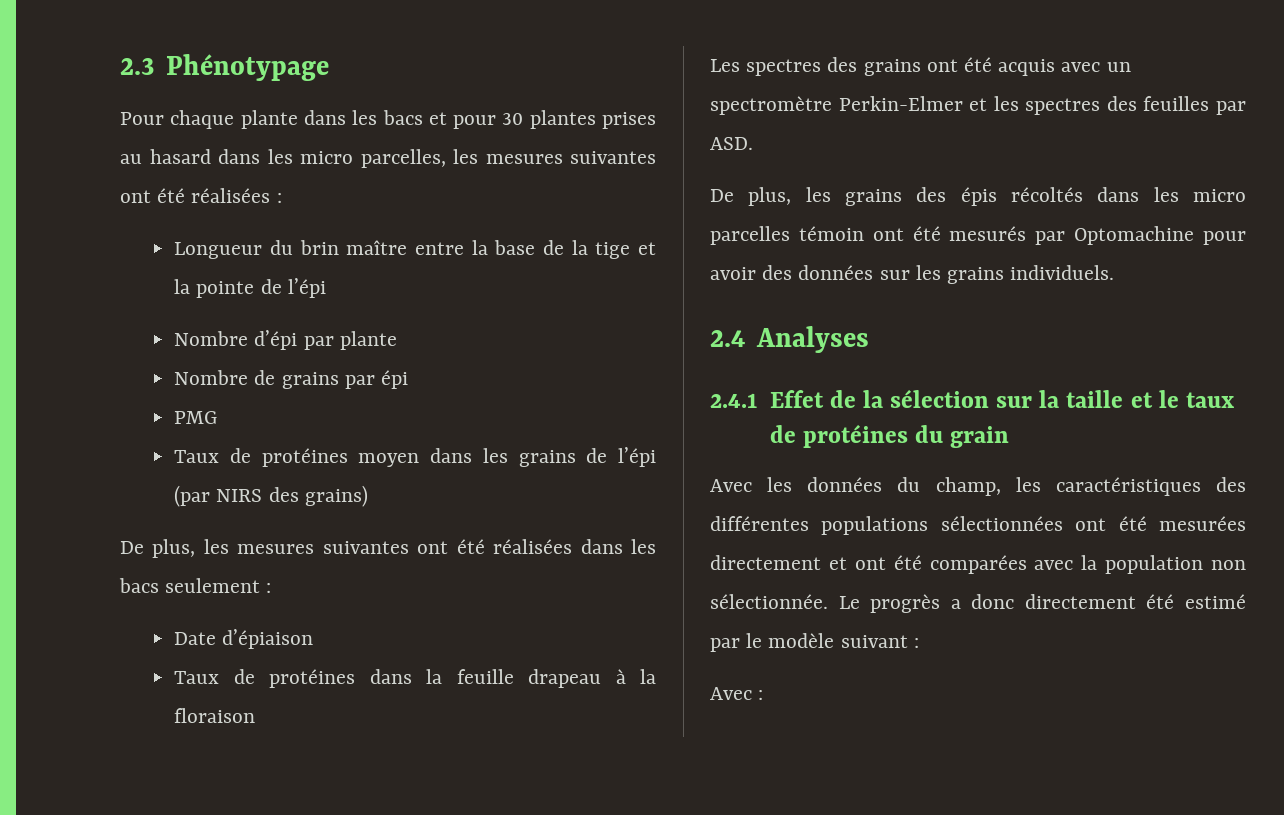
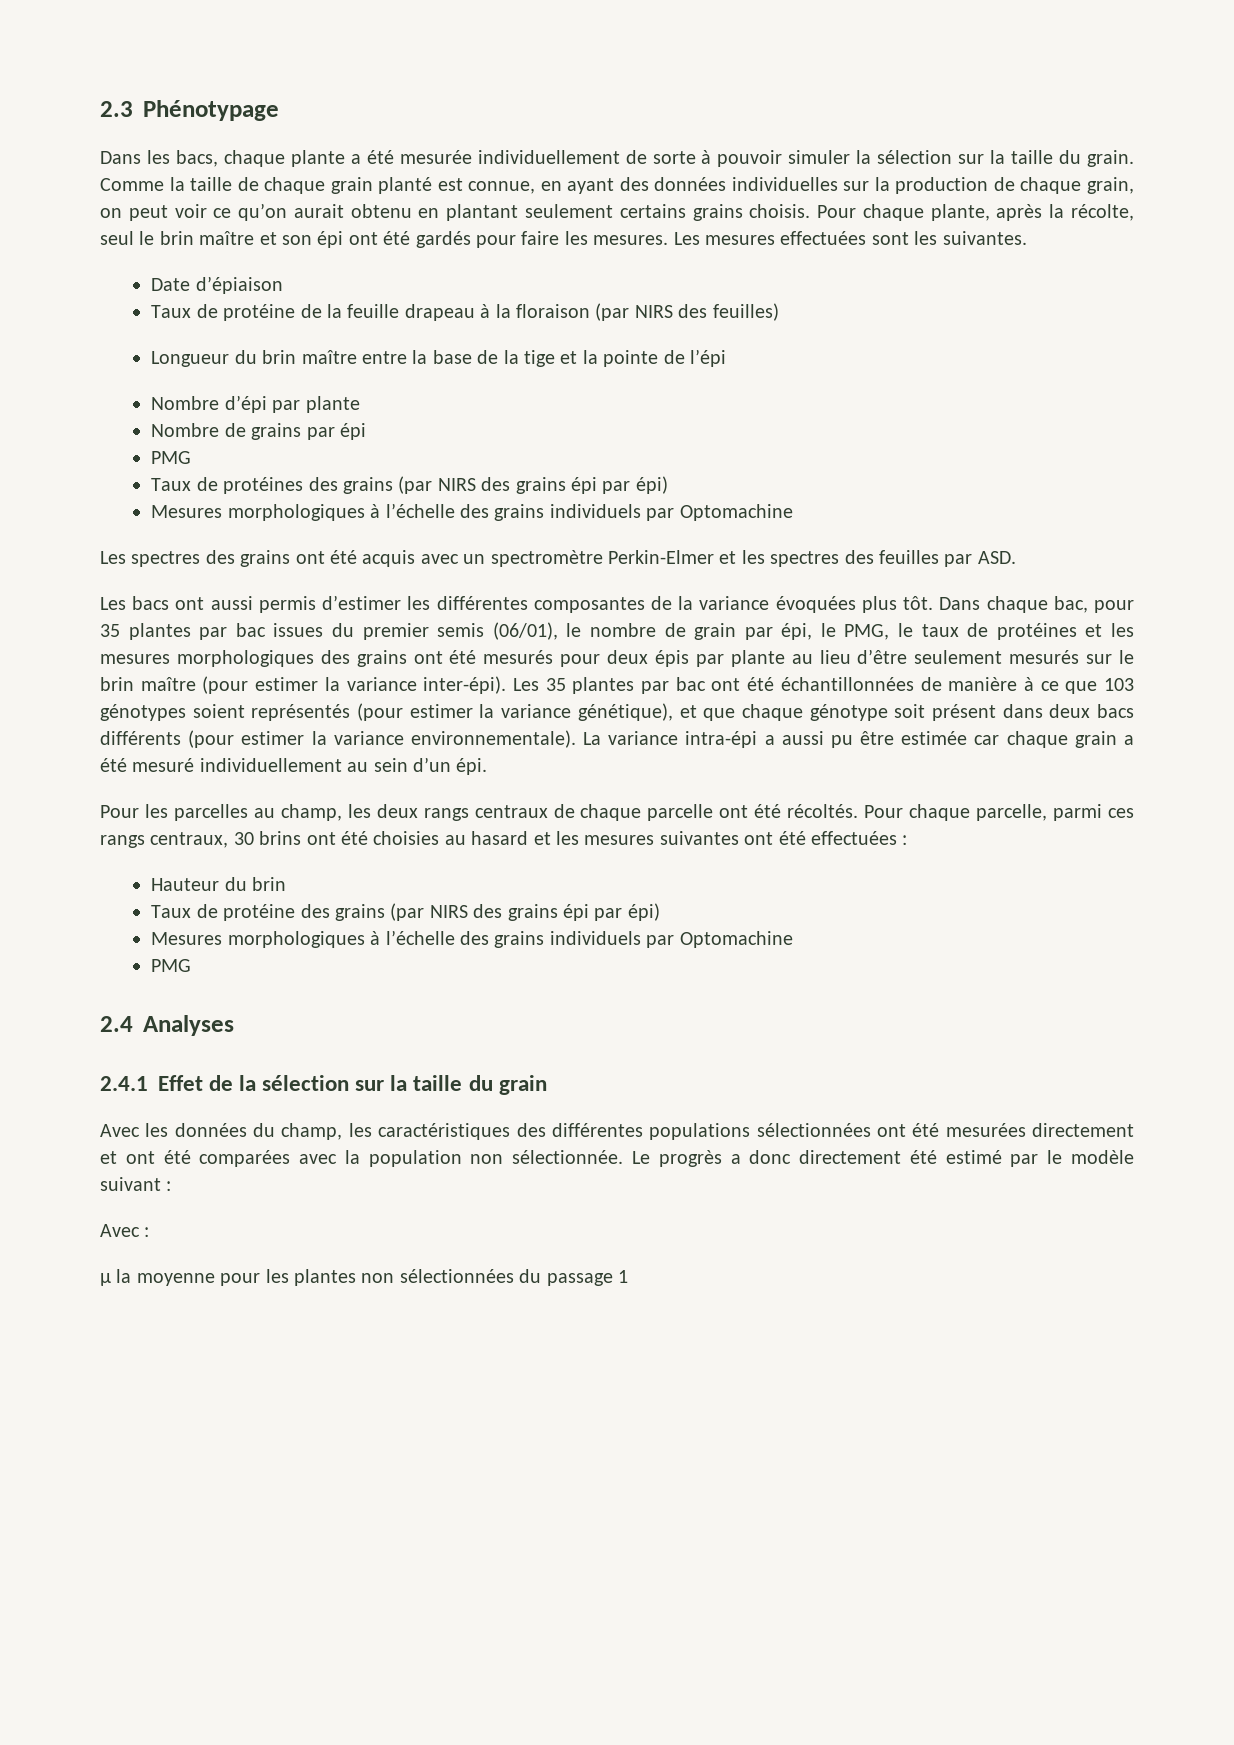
[120,110,657,129] [120,149,656,168] [120,188,282,203] Pour chaque plante dans les bacs et pour 30 plantes prises au hasard dans les micro parcelles, les mesures suivantes ont été réalisées : -> [100,150,1135,167] [100,177,1134,194] [100,203,1135,221] [100,231,1027,248] [151,276,283,294] [151,303,779,321] Dans les bacs, chaque plante a été mesurée individuellement de sorte à pouvoir simuler la sélection sur la taille du grain. Comme la taille de chaque grain planté est connue, en ayant des données individuelles sur la production de chaque grain, on peut voir ce qu’on aurait obtenu en plantant seulement certains grains choisis. Pour chaque plante, après la récolte, seul le brin maître et son épi ont été gardés pour faire les mesures. Les mesures effectuées sont les suivantes. // Date d’épiaison // Taux de protéine de la feuille drapeau à la floraison (par NIRS des feuilles)
[358,447,657,467] [174,485,368,507] [120,539,656,558] [119,578,272,593] [174,629,314,649] [174,669,657,688] [174,708,256,723] moyen dans les grains de l’épi (par NIRS des grains) // De plus, les mesures suivantes ont été réalisées dans les bacs seulement : // Date d’épiaison // Taux de protéines dans la feuille drapeau à la floraison -> [308,476,668,494] [151,503,793,521] des grains (par NIRS des grains épi par épi) // Mesures morphologiques à l’échelle des grains individuels par Optomachine
[710,187,1246,206] [710,226,1246,245] [710,265,1115,284] De plus, les grains des épis récoltés dans les micro parcelles témoin ont été mesurés par Optomachine pour avoir des données sur les grains individuels. -> [100,595,1134,613] [100,622,1135,640] [100,649,1135,667] [100,676,1135,694] [100,703,1134,721] [100,730,1134,748] [100,757,488,775] [100,804,1134,821] [100,831,908,848] [151,877,287,891] [151,903,660,921] [151,930,793,948] [151,959,192,972] Les bacs ont aussi permis d’estimer les différentes composantes de la variance évoquées plus tôt. Dans chaque bac, pour 35 plantes par bac issues du premier semis (06/01), le nombre de grain par épi, le PMG, le taux de protéines et les mesures morphologiques des grains ont été mesurés pour deux épis par plante au lieu d’être seulement mesurés sur le brin maître (pour estimer la variance inter-épi). Les 35 plantes par bac ont été échantillonnées de manière à ce que 103 génotypes soient représentés (pour estimer la variance génétique), et que chaque génotype soit présent dans deux bacs différents (pour estimer la variance environnementale). La variance intra-épi a aussi pu être estimée car chaque grain a été mesuré individuellement au sein d’un épi. // Pour les parcelles au champ, les deux rangs centraux de chaque parcelle ont été récoltés. Pour chaque parcelle, parmi ces rangs centraux, 30 brins ont été choisies au hasard et les mesures suivantes ont été effectuées : // Hauteur du brin // Taux de protéine des grains (par NIRS des grains épi par épi) // Mesures morphologiques à l’échelle des grains individuels par Optomachine // PMG
[1130,390,1234,408] [769,424,908,448] et le taux de protéines -> (463, 1083) none
(764, 695) none -> [100,1269,628,1286] // µ la moyenne pour les plantes non sélectionnées du passage 1

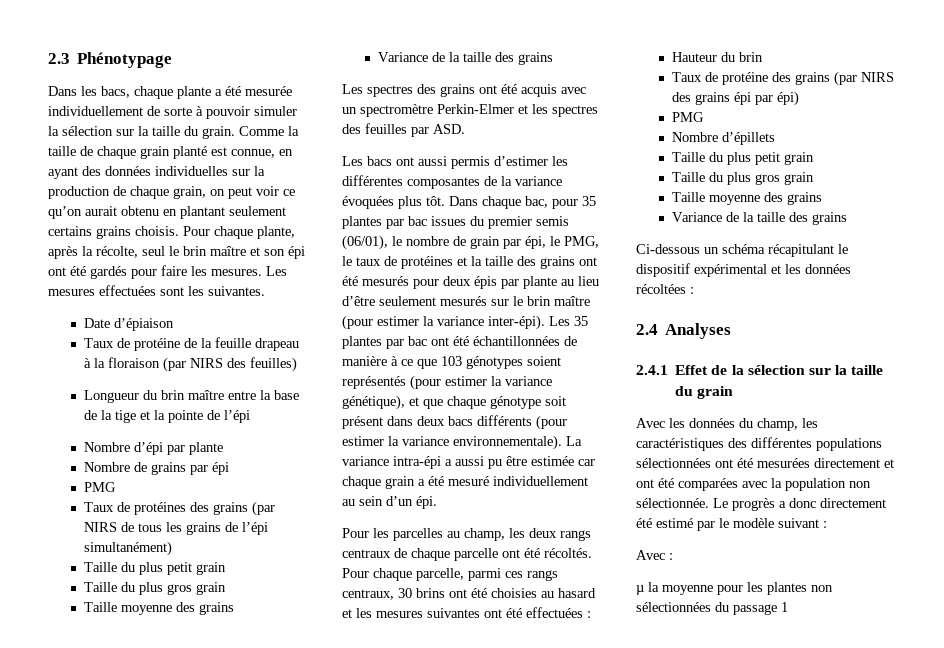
[481,476,668,494] [151,503,793,521] des grains épi par épi) // Mesures morphologiques à l’échelle des grains individuels par Optomachine -> [120,522,268,535] [83,541,172,556] [83,562,226,575] [83,582,226,595] [83,602,234,615] [377,52,553,65] de tous les grains de l’épi simultanément) // Taille du plus petit grain // Taille du plus gros grain // Taille moyenne des grains // Variance de la taille des grains
[1111,623,1135,637] [100,650,314,667] les mesures morphologiques -> [471,256,513,266] la taille
[151,930,793,948] [151,959,192,972] Mesures morphologiques à l’échelle des grains individuels par Optomachine // PMG -> [671,112,704,122] [671,132,775,145] [671,152,814,165] [671,172,814,185] [671,192,822,205] [671,212,847,225] [636,244,848,257] [636,263,851,277] [636,284,694,294] PMG // Nombre d’épillets // Taille du plus petit grain // Taille du plus gros grain // Taille moyenne des grains // Variance de la taille des grains // Ci-dessous un schéma récapitulant le dispositif expérimental et les données récoltées :

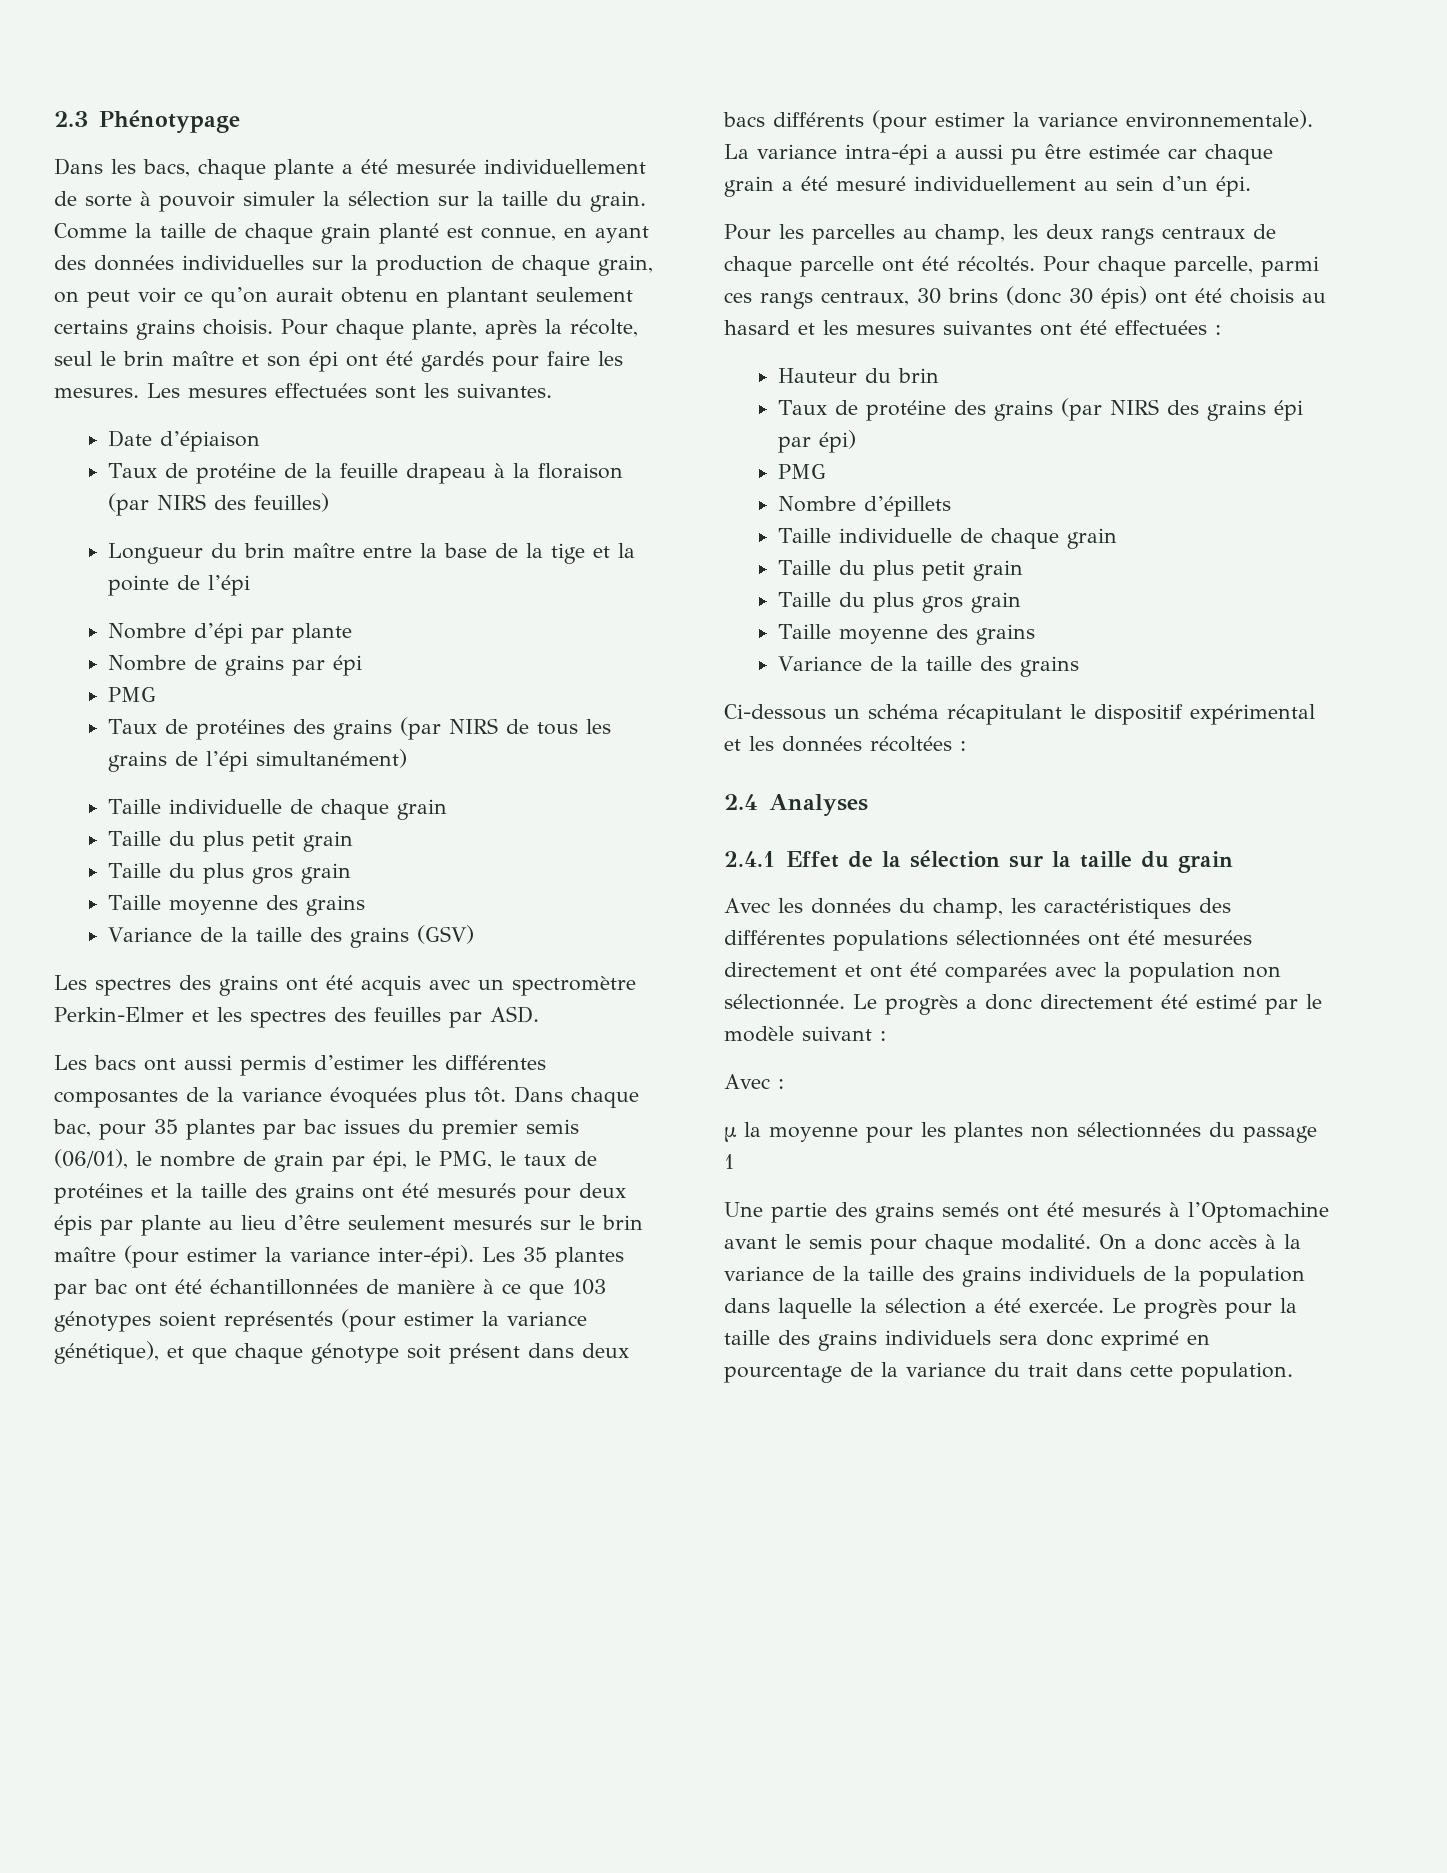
(172, 548) none -> [108,799,448,820] // Taille individuelle de chaque grain
(553, 58) none -> [417,925,475,944] (GSV)
[449,588,537,598] ont été choisies -> [1006,286,1294,309] (donc 30 épis) ont été choisis
(775, 138) none -> [778,528,1118,549] // Taille individuelle de chaque grain
(788, 607) none -> [724,1202,1329,1223] [724,1234,1301,1255] [724,1266,1305,1287] [724,1298,1297,1319] [724,1330,1210,1351] [724,1362,1293,1383] // Une partie des grains semés ont été mesurés à l’Optomachine avant le semis pour chaque modalité. On a donc accès à la variance de la taille des grains individuels de la population dans laquelle la sélection a été exercée. Le progrès pour la taille des grains individuels sera donc exprimé en pourcentage de la variance du trait dans cette population.

